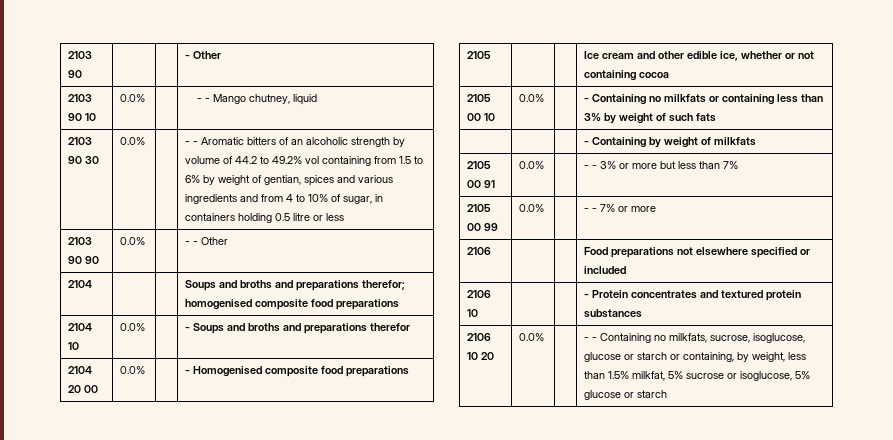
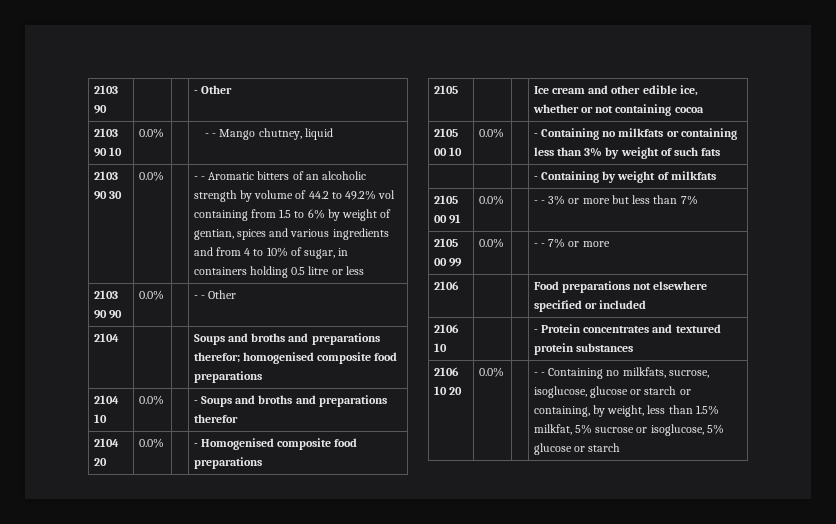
[84,385,99,393] 00 -> (107, 462) none

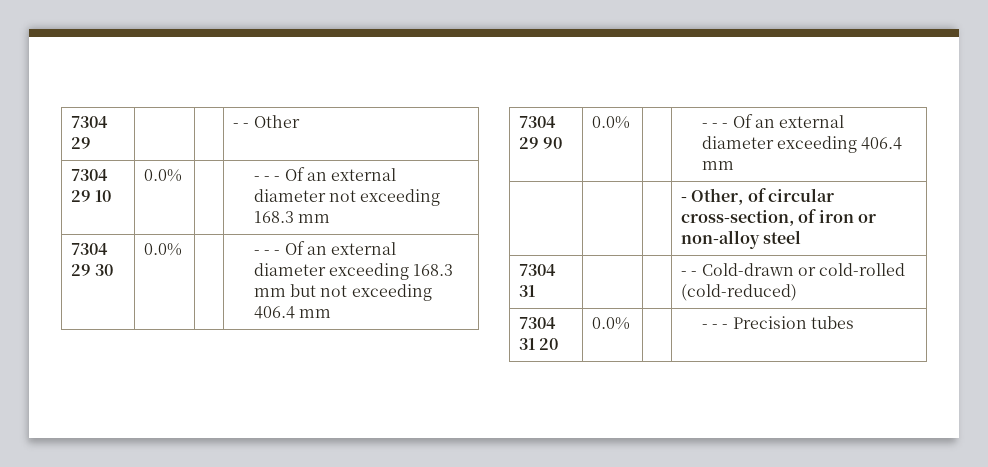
[93,85,118,94] [93,105,107,114] [193,85,232,94] [93,128,118,137] [93,148,107,157] 2103 90 | | | - Other // 2103 90 -> [71,116,109,128] [71,137,92,149] [233,115,300,128] [71,169,109,181] [71,190,92,202] 7304 29 | | | - - Other // 7304 29
[219,128,333,140] [93,171,118,180] [93,191,122,200] [138,171,164,181] [193,171,367,180] [193,190,396,202] [193,209,392,221] [193,228,389,240] [193,247,349,259] [193,266,364,278] [93,290,118,299] [93,310,122,319] [138,290,164,300] [193,290,237,299] [93,333,119,342] [193,333,380,345] [193,352,398,364] [193,371,262,383] [93,395,119,404] [93,414,107,423] [138,395,164,405] [193,395,387,407] [193,414,238,423] [93,438,119,447] [93,458,107,466] [138,438,164,448] [193,438,358,450] [193,457,262,469] [433,85,458,94] [533,85,698,96] [532,104,704,116] [433,128,458,137] [433,147,462,156] [478,128,504,138] [533,128,737,140] [533,147,721,159] [533,171,716,183] [433,195,458,204] [433,214,461,224] [478,195,504,205] [533,195,698,205] [433,238,458,247] [433,258,462,267] [478,238,504,248] [533,238,610,248] [433,281,459,290] [533,281,708,293] [533,300,647,312] [433,324,459,333] [433,343,447,352] [533,324,721,333] [533,343,633,355] [433,367,459,376] [433,386,462,395] [478,367,504,377] [533,367,709,379] [533,386,691,398] [533,405,719,417] [533,424,724,436] [533,443,621,455] Mango chutney, liquid // 2103 90 30 | 0.0% | | - - Aromatic bitters of an alcoholic strength by volume of 44.2 to 49.2% vol containing from 1.5 to 6% by weight of gentian, spices and various ingredients and from 4 to 10% of sugar, in containers holding 0.5 litre or less // 2103 90 90 | 0.0% | | - - Other // 2104 | | | Soups and broths and preparations therefor; homogenised composite food preparations // 2104 10 | 0.0% | | - Soups and broths and preparations therefor // 2104 20 | 0.0% | | - Homogenised composite food preparations // 2105 | | | Ice cream and other edible ice, whether or not containing cocoa // 2105 00 10 | 0.0% | | - Containing no milkfats or containing less than 3% by weight of such fats // | | | - Containing by weight of milkfats // 2105 00 91 | 0.0% | | - - 3% or more but less than 7% // 2105 00 99 | 0.0% | | - - 7% or more // 2106 | | | Food preparations not elsewhere specified or included // 2106 10 | | | - Protein concentrates and textured protein substances // 2106 10 20 | 0.0% | | - - Containing no milkfats, sucrose, isoglucose, glucose or starch or containing, by weight, less than 1.5% milkfat, 5% sucrose or isoglucose, 5% glucose or starch -> [274,167,397,181] [253,189,441,206] [253,211,330,223] [71,243,109,255] [71,264,114,276] [144,243,183,256] [253,241,397,255] [253,263,454,280] [253,284,432,301] [253,306,331,319] [519,116,557,128] [519,137,563,149] [592,116,631,129] [701,114,845,128] [701,136,903,153] [701,161,734,170] [681,188,835,205] [681,209,877,226] [681,230,802,249] [519,264,557,276] [519,285,536,297] [681,263,906,276] [681,284,798,301] [519,317,557,329] [519,338,559,350] [592,317,631,330] [701,316,854,329] - Of an external diameter not exceeding 168.3 mm // 7304 29 30 | 0.0% | | - - - Of an external diameter exceeding 168.3 mm but not exceeding 406.4 mm // 7304 29 90 | 0.0% | | - - - Of an external diameter exceeding 406.4 mm // | | | - Other, of circular cross-section, of iron or non-alloy steel // 7304 31 | | | - - Cold-drawn or cold-rolled (cold-reduced) // 7304 31 20 | 0.0% | | - - - Precision tubes

